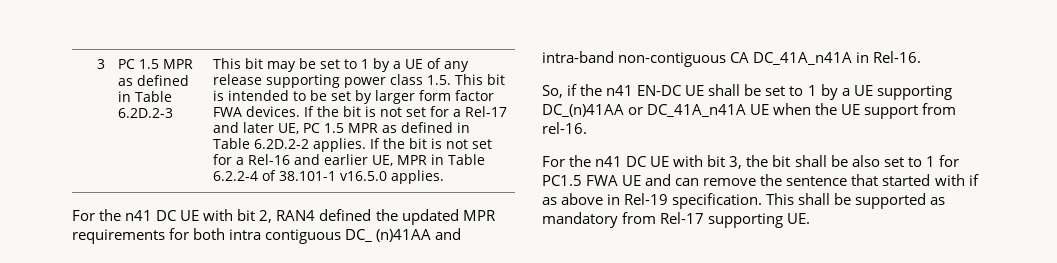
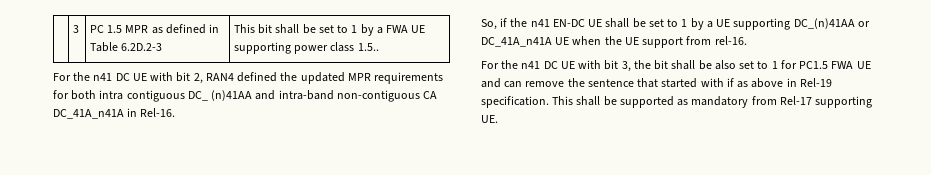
[267,58,470,72] [213,74,506,88] [213,90,495,104] [213,106,508,117] [213,122,471,134] [213,138,493,152] [213,154,486,166] [213,170,445,184] may be set to 1 by a UE of any release supporting power class 1.5. This bit is intended to be set by larger form factor FWA devices. If the bit is not set for a Rel-17 and later UE, PC 1.5 MPR as defined in Table 6.2D.2-2 applies. If the bit is not set for a Rel-16 and earlier UE, MPR in Table 6.2.2-4 of 38.101-1 v16.5.0 applies. -> [275,24,426,36] [233,42,379,54] shall be set to 1 by a FWA UE supporting power class 1.5..

